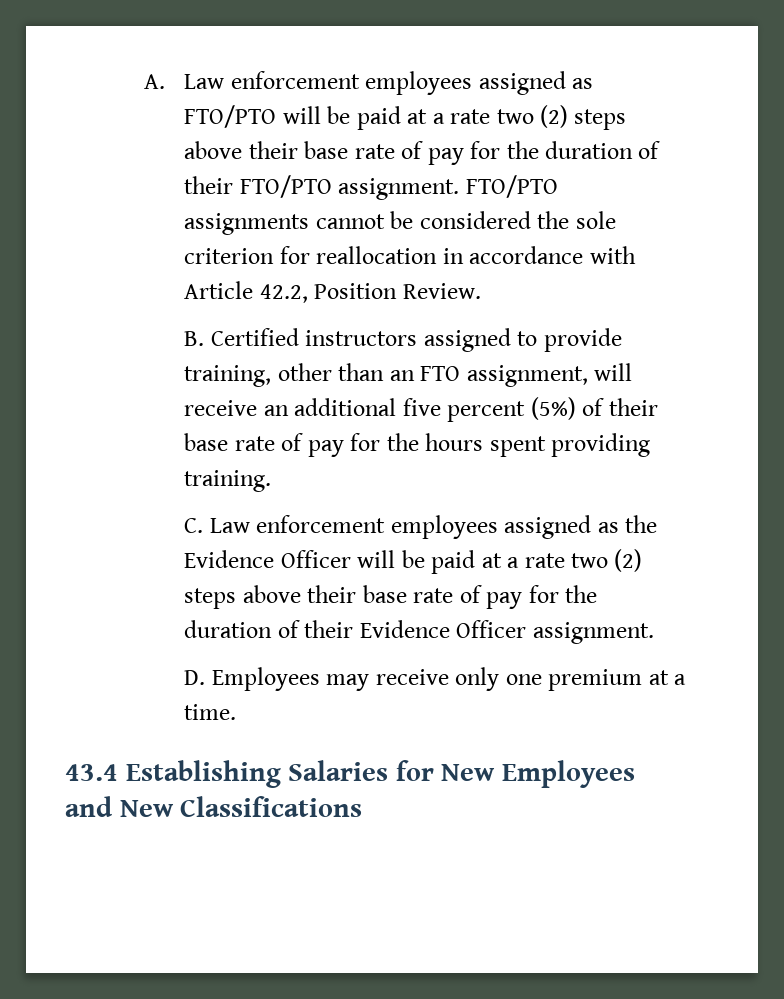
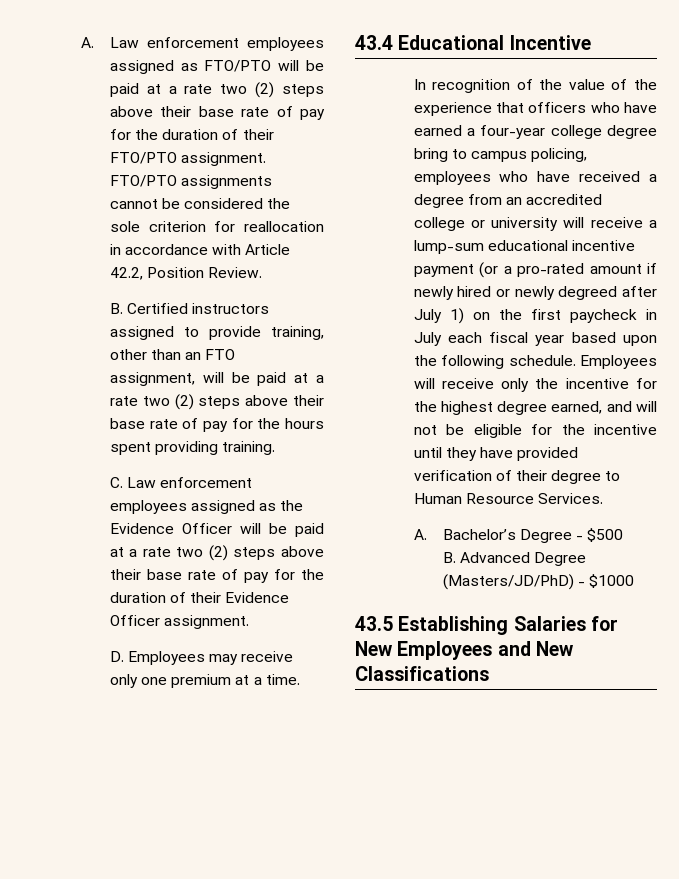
[184,397,605,422] receive an additional five percent (5%) of -> [231,372,324,386] [109,394,289,410] be paid at a rate two (2) steps above
(118, 772) none -> [398,35,591,50] [413,79,657,93] [413,102,657,116] [413,125,657,139] [413,148,588,162] [413,171,657,185] [413,194,603,208] [413,217,657,231] [413,240,635,254] [413,262,657,278] [413,286,657,300] [413,308,657,324] [413,332,657,346] [413,355,657,369] [413,378,657,392] [413,401,657,415] [413,424,657,438] [413,447,579,461] [413,470,621,484] [413,493,603,504] [413,528,624,543] [442,552,587,566] [442,574,635,590] [355,616,393,631] Educational Incentive // In recognition of the value of the experience that officers who have earned a four-year college degree bring to campus policing, employees who have received a degree from an accredited college or university will receive a lump-sum educational incentive payment (or a pro-rated amount if newly hired or newly degreed after July 1) on the first paycheck in July each fiscal year based upon the following schedule. Employees will receive only the incentive for the highest degree earned, and will not be eligible for the incentive until they have provided verification of their degree to Human Resource Services. // A. Bachelor’s Degree - $500 // B. Advanced Degree (Masters/JD/PhD) - $1000 // 43.5

